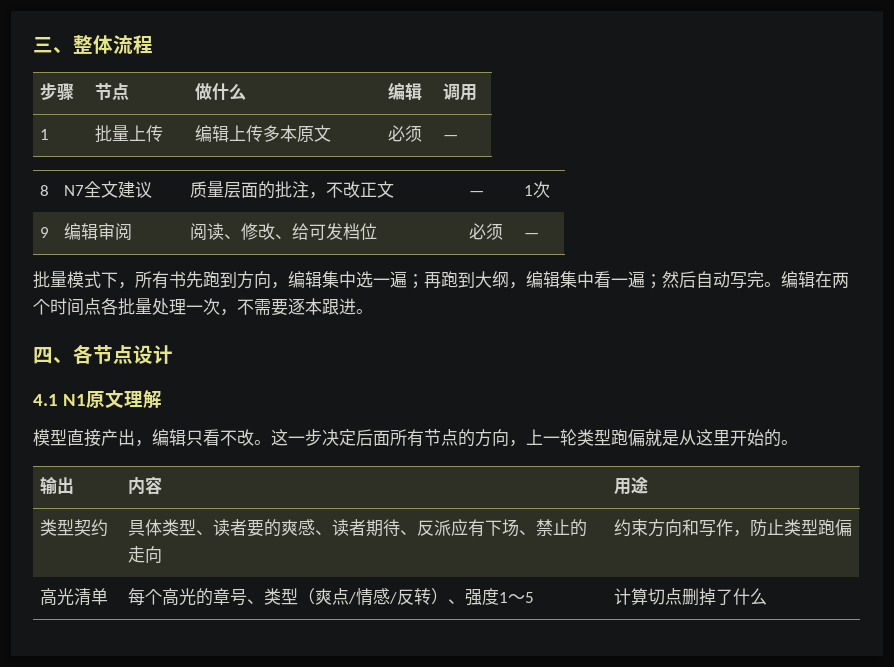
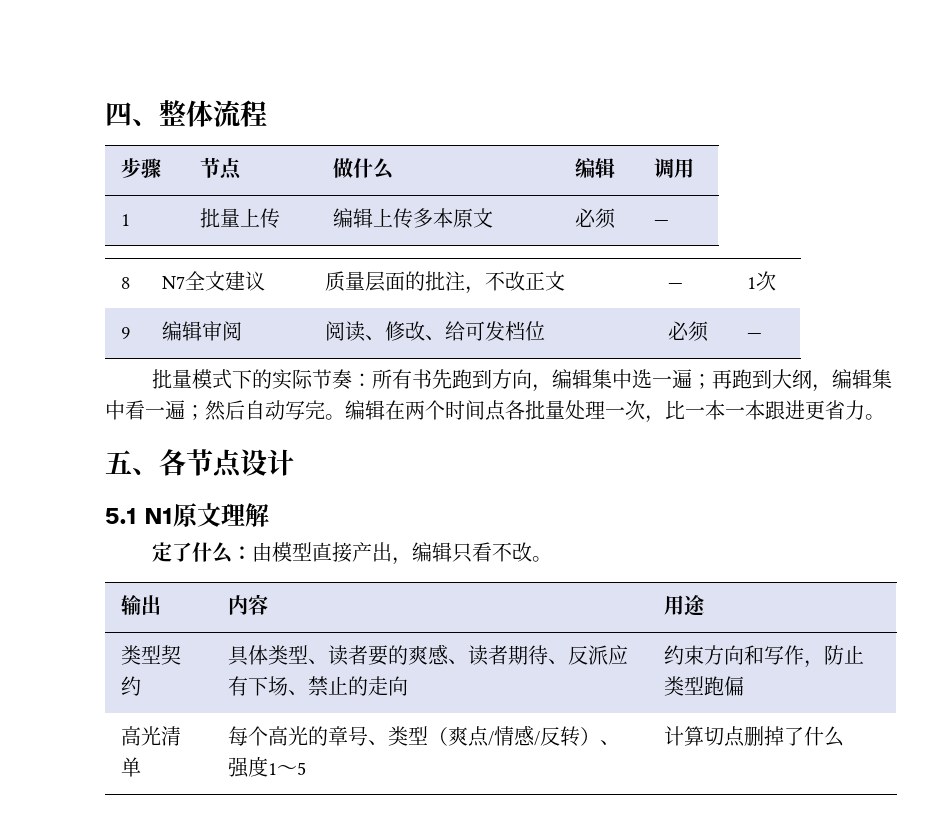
[33,37,53,53] 三 -> [105,102,132,126] 四
[118,282,135,289] ， -> [251,369,372,390] 的实际节奏：
[237,298,373,316] [33,347,53,364] 不需要逐本跟进。 // 四 -> [665,400,885,420] [105,450,132,474] 比一本一本跟进更省力。 // 五
[33,394,58,406] 4.1 -> [105,508,137,524] 5.1
(162, 399) none -> [151,542,272,564] 定了什么：由
[271,429,798,447] 这一步决定后面所有节点的方向，上一轮类型跑偏就是从这里开始的。 -> (552, 559) none

